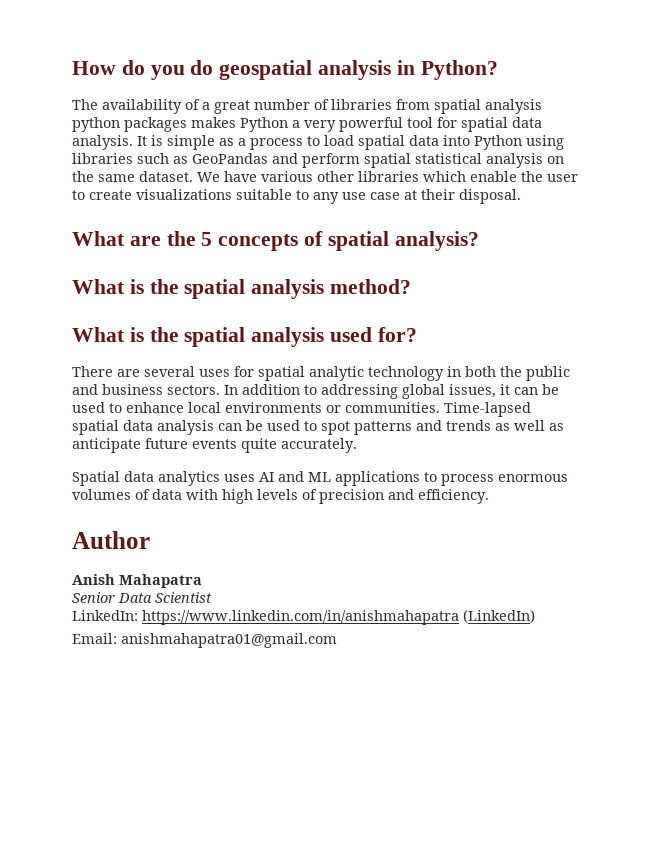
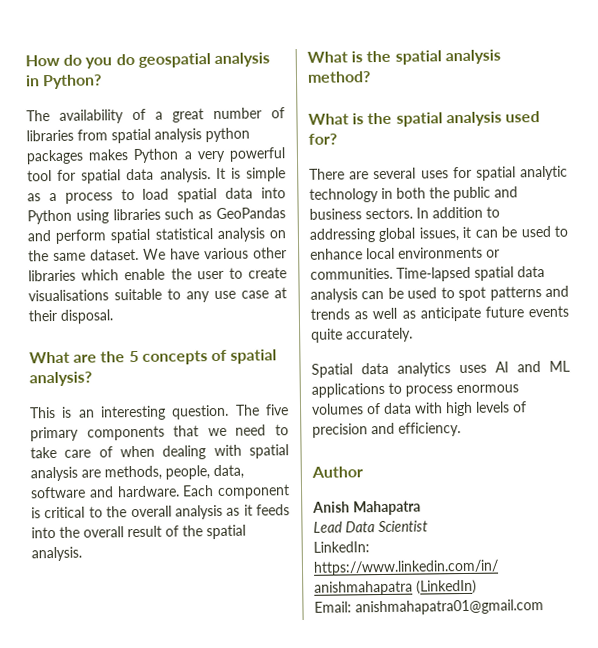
[136,189,232,200] visualizations -> [28,289,109,302] visualisations
(479, 241) none -> [29,404,289,421] [30,424,289,442] [30,444,289,460] [30,464,244,482] [30,484,290,500] [31,504,290,520] [31,524,246,540] [31,546,82,562] // This is an interesting question. The five primary components that we need to take care of when dealing with spatial analysis are methods, people, data, software and hardware. Each component is critical to the overall analysis as it feeds into the overall result of the spatial analysis.
[72,592,115,603] Senior -> [313,521,343,533] Lead

